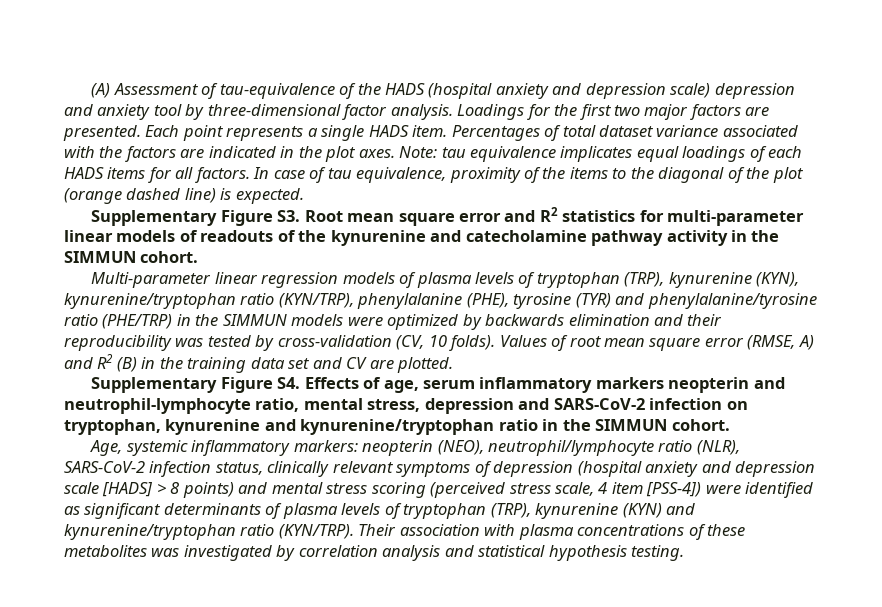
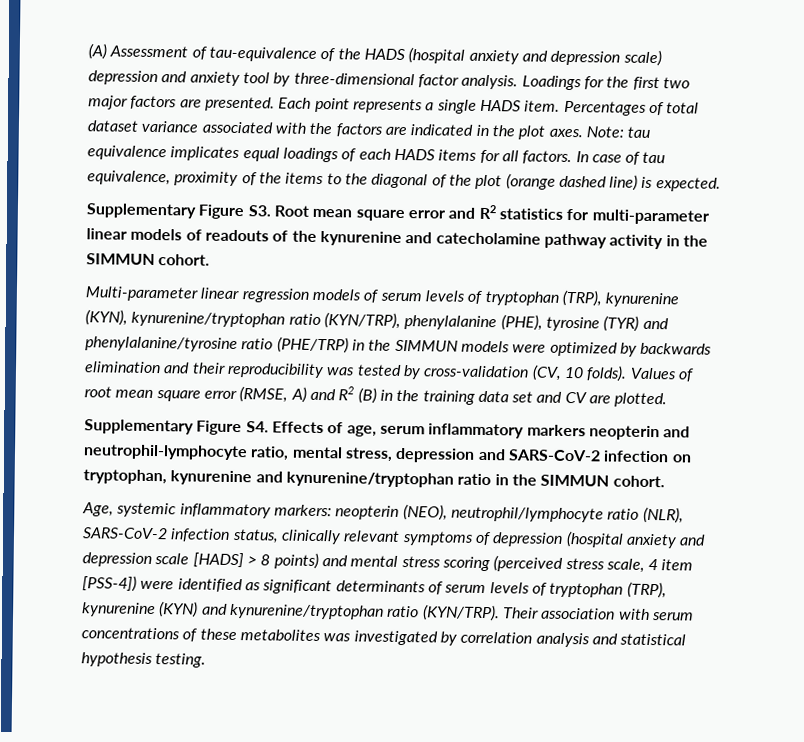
[416,272,472,288] plasma -> [379,291,422,302] serum
[282,503,338,519] plasma -> [444,583,487,594] serum
[518,524,574,540] plasma -> [651,611,694,621] serum

